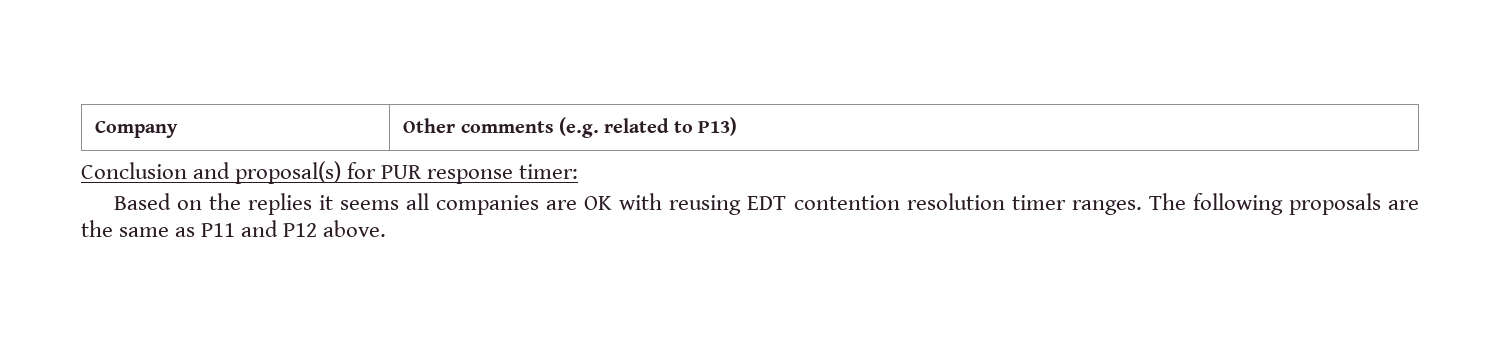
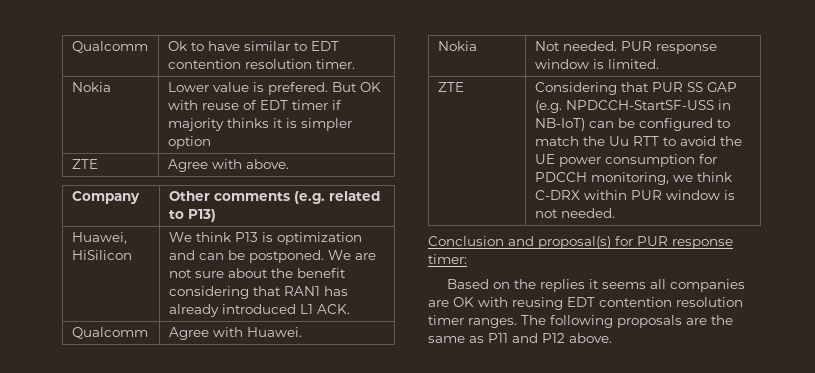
(95, 129) none -> [71,41,148,53] [167,41,339,51] [167,59,355,69] [71,82,111,92] [167,82,381,95] [167,100,342,110] [167,118,352,131] [167,136,211,149] [71,159,98,169] [167,159,289,172] Qualcomm | Ok to have similar to EDT contention resolution timer. // Nokia | Lower value is prefered. But OK with reuse of EDT timer if majority thinks it is simpler option // ZTE | Agree with above. //
(738, 126) none -> [71,232,127,244] [71,250,132,260] [168,232,362,245] [168,250,376,263] [168,268,346,278] [168,286,348,299] [168,304,350,317] [71,327,148,339] [168,327,302,340] [437,41,477,51] [534,41,717,54] [534,59,659,69] [437,82,464,92] [534,82,737,95] [534,100,731,113] [534,118,730,131] [534,136,742,146] [534,154,717,167] [534,172,732,185] [534,190,735,200] [534,208,615,218] // Huawei, HiSilicon | We think P13 is optimization and can be postponed. We are not sure about the benefit considering that RAN1 has already introduced L1 ACK. // Qualcomm | Agree with Huawei. // Nokia | Not needed. PUR response window is limited. // ZTE | Considering that PUR SS GAP (e.g. NPDCCH-StartSF-USS in NB-IoT) can be configured to match the Uu RTT to avoid the UE power consumption for PDCCH monitoring, we think C-DRX within PUR window is not needed.

